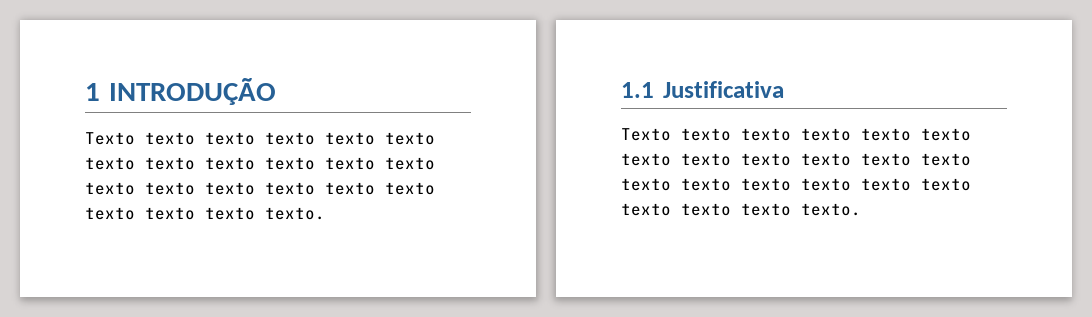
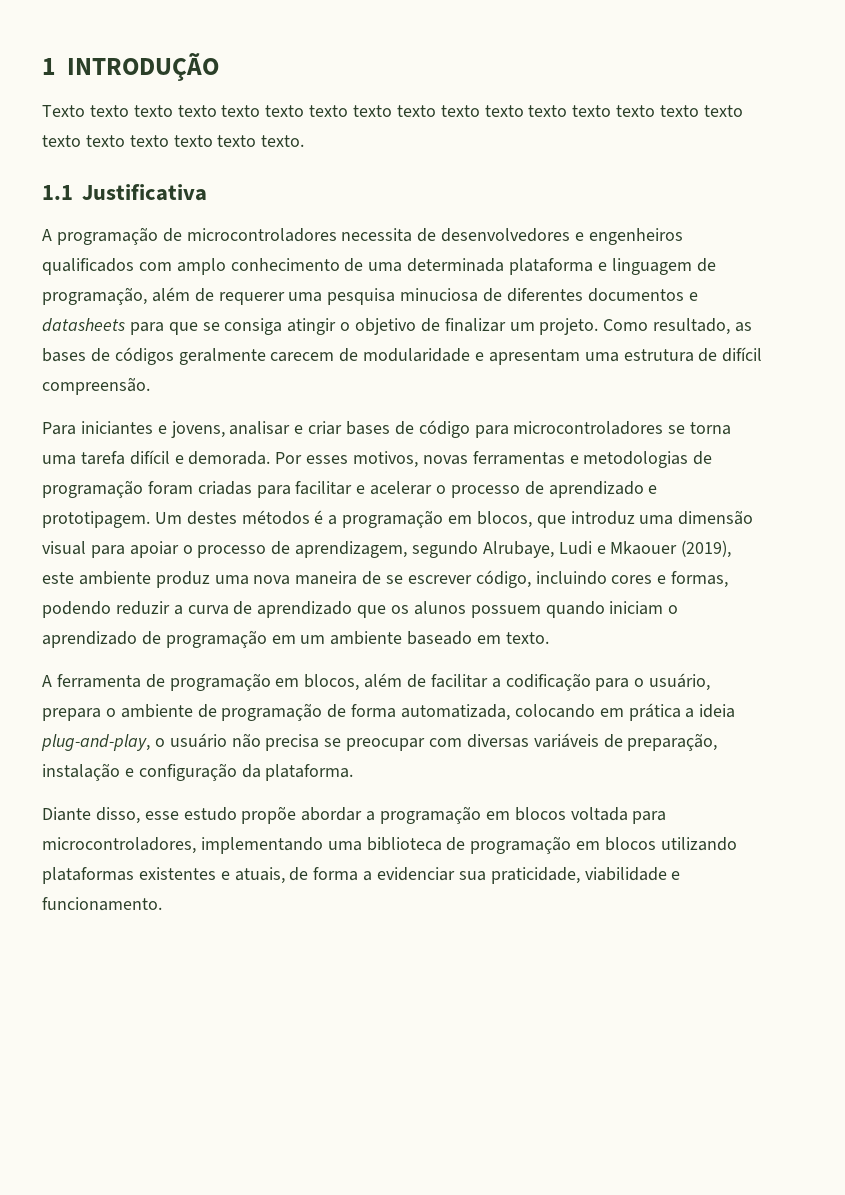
[621,128,971,141] [621,153,971,166] [621,178,971,191] [621,203,861,216] Texto texto texto texto texto texto texto texto texto texto texto texto texto texto texto texto texto texto texto texto texto texto. -> [42,227,683,245] [42,258,716,275] [42,287,698,305] [42,318,753,335] [42,347,763,365] [42,377,150,395] [42,420,732,438] [42,450,713,468] [42,480,658,498] [42,510,754,528] [42,540,732,558] [42,570,729,588] [42,601,679,618] [42,630,549,648] [42,673,711,691] [42,703,736,721] [41,733,718,751] [42,763,354,781] [42,806,667,824] [42,836,737,854] [42,867,681,884] [42,897,162,911] A programação de microcontroladores necessita de desenvolvedores e engenheiros qualificados com amplo conhecimento de uma determinada plataforma e linguagem de programação, além de requerer uma pesquisa minuciosa de diferentes documentos e datasheets para que se consiga atingir o objetivo de finalizar um projeto. Como resultado, as bases de códigos geralmente carecem de modularidade e apresentam uma estrutura de difícil compreensão. // Para iniciantes e jovens, analisar e criar bases de código para microcontroladores se torna uma tarefa difícil e demorada. Por esses motivos, novas ferramentas e metodologias de programação foram criadas para facilitar e acelerar o processo de aprendizado e prototipagem. Um destes métodos é a programação em blocos, que introduz uma dimensão visual para apoiar o processo de aprendizagem, segundo Alrubaye, Ludi e Mkaouer (2019), este ambiente produz uma nova maneira de se escrever código, incluindo cores e formas, podendo reduzir a curva de aprendizado que os alunos possuem quando iniciam o aprendizado de programação em um ambiente baseado em texto. // A ferramenta de programação em blocos, além de facilitar a codificação para o usuário, prepara o ambiente de programação de forma automatizada, colocando em prática a ideia plug-and-play, o usuário não precisa se preocupar com diversas variáveis de preparação, instalação e configuração da plataforma. // Diante disso, esse estudo propõe abordar a programação em blocos voltada para microcontroladores, implementando uma biblioteca de programação em blocos utilizando plataformas existentes e atuais, de forma a evidenciar sua praticidade, viabilidade e funcionamento.

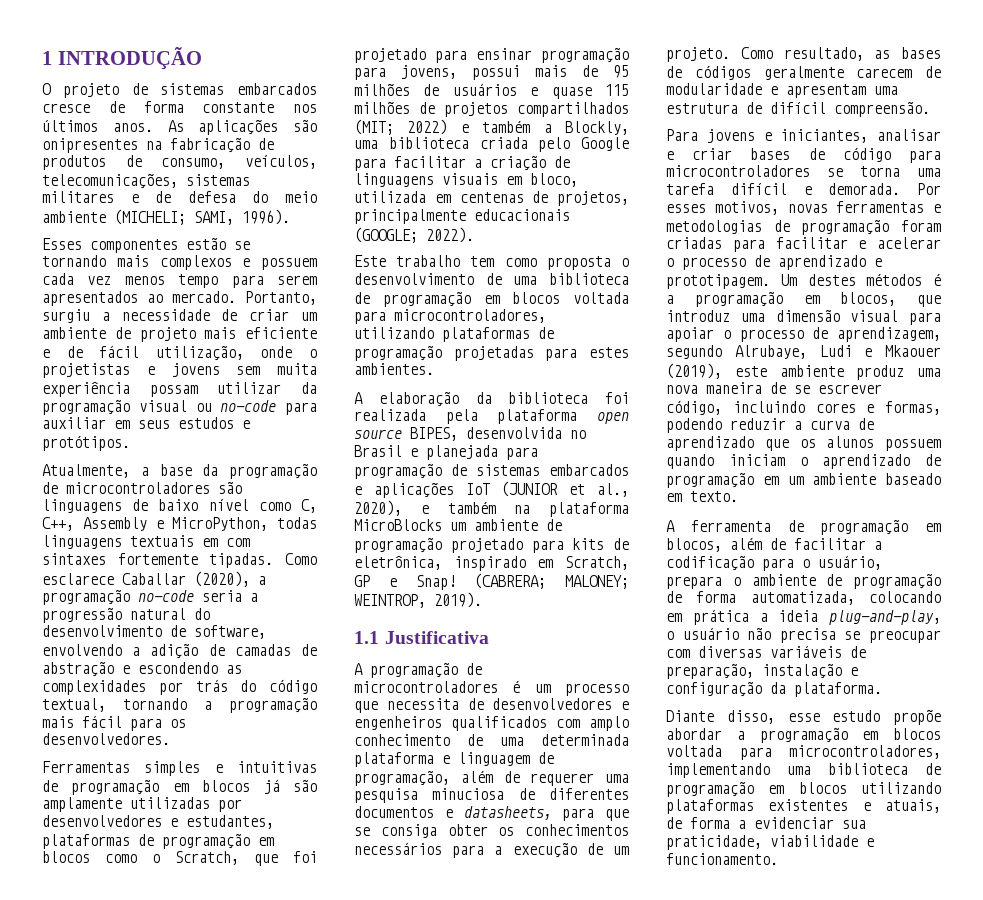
[42,105,743,117] [42,135,305,147] Texto texto texto texto texto texto texto texto texto texto texto texto texto texto texto texto texto texto texto texto texto texto. -> [42,83,317,98] [42,101,317,113] [42,119,317,135] [42,137,274,153] [42,155,317,170] [42,173,250,189] [42,191,317,203] [42,209,290,225] [42,237,250,253] [42,255,317,270] [42,273,317,288] [42,291,317,306] [42,309,317,323] [42,327,317,342] [42,345,317,361] [42,363,317,378] [42,381,317,397] [42,399,317,415] [42,417,250,429] [42,435,130,451] [42,463,317,479] [42,481,242,494] [42,499,317,513] [42,517,317,531] [42,535,250,549] [42,553,317,568] [42,571,266,587] [42,589,258,605] [42,607,210,623] [42,625,266,639] [42,643,317,659] [42,661,242,677] [42,679,317,695] [42,697,317,713] [42,715,186,731] [42,733,170,745] [42,761,317,776] [42,779,317,795] [42,797,242,812] [42,815,274,829] [42,833,274,849] [42,851,317,866] [354,47,629,63] [354,65,629,80] [354,83,629,99] [354,101,629,117] [354,119,629,135] [354,137,629,152] [354,155,570,171] [354,173,578,187] [354,191,629,206] [354,209,570,224] [354,227,474,243] [354,255,629,270] [354,273,629,285] [354,291,629,307] [354,309,546,324] [354,327,554,342] [354,345,629,361] [354,363,434,375] [354,391,629,407] [354,409,629,424] [354,427,586,441] [354,445,538,460] [354,463,629,479] [354,481,629,498] [354,500,629,517] [354,519,562,531] [354,537,629,553] [354,555,629,571] [354,573,629,590] [354,592,482,608] O projeto de sistemas embarcados cresce de forma constante nos últimos anos. As aplicações são onipresentes na fabricação de produtos de consumo, veículos, telecomunicações, sistemas militares e de defesa do meio ambiente (MICHELI; SAMI, 1996). // Esses componentes estão se tornando mais complexos e possuem cada vez menos tempo para serem apresentados ao mercado. Portanto, surgiu a necessidade de criar um ambiente de projeto mais eficiente e de fácil utilização, onde o projetistas e jovens sem muita experiência possam utilizar da programação visual ou no-code para auxiliar em seus estudos e protótipos. // Atualmente, a base da programação de microcontroladores são linguagens de baixo nível como C, C++, Assembly e MicroPython, todas linguagens textuais em com sintaxes fortemente tipadas. Como esclarece Caballar (2020), a programação no-code seria a progressão natural do desenvolvimento de software, envolvendo a adição de camadas de abstração e escondendo as complexidades por trás do código textual, tornando a programação mais fácil para os desenvolvedores. // Ferramentas simples e intuitivas de programação em blocos já são amplamente utilizadas por desenvolvedores e estudantes, plataformas de programação em blocos como o Scratch, que foi projetado para ensinar programação para jovens, possui mais de 95 milhões de usuários e quase 115 milhões de projetos compartilhados (MIT; 2022) e também a Blockly, uma biblioteca criada pelo Google para facilitar a criação de linguagens visuais em bloco, utilizada em centenas de projetos, principalmente educacionais (GOOGLE; 2022). // Este trabalho tem como proposta o desenvolvimento de uma biblioteca de programação em blocos voltada para microcontroladores, utilizando plataformas de programação projetadas para estes ambientes. // A elaboração da biblioteca foi realizada pela plataforma open source BIPES, desenvolvida no Brasil e planejada para programação de sistemas embarcados e aplicações IoT (JUNIOR et al., 2020), e também na plataforma MicroBlocks um ambiente de programação projetado para kits de eletrônica, inspirado em Scratch, GP e Snap! (CABRERA; MALONEY; WEINTROP, 2019).
(337, 235) none -> [512,680,629,696] [354,701,378,713] é um processo que
[42,318,125,332] datasheets -> [463,806,552,820] datasheets,
[287,318,506,335] atingir o objetivo de finalizar -> [447,824,629,836] [354,842,603,858] obter os conhecimentos necessários para a execução de
[80,421,225,438] iniciantes e jovens, -> [706,129,869,143] jovens e iniciantes,

